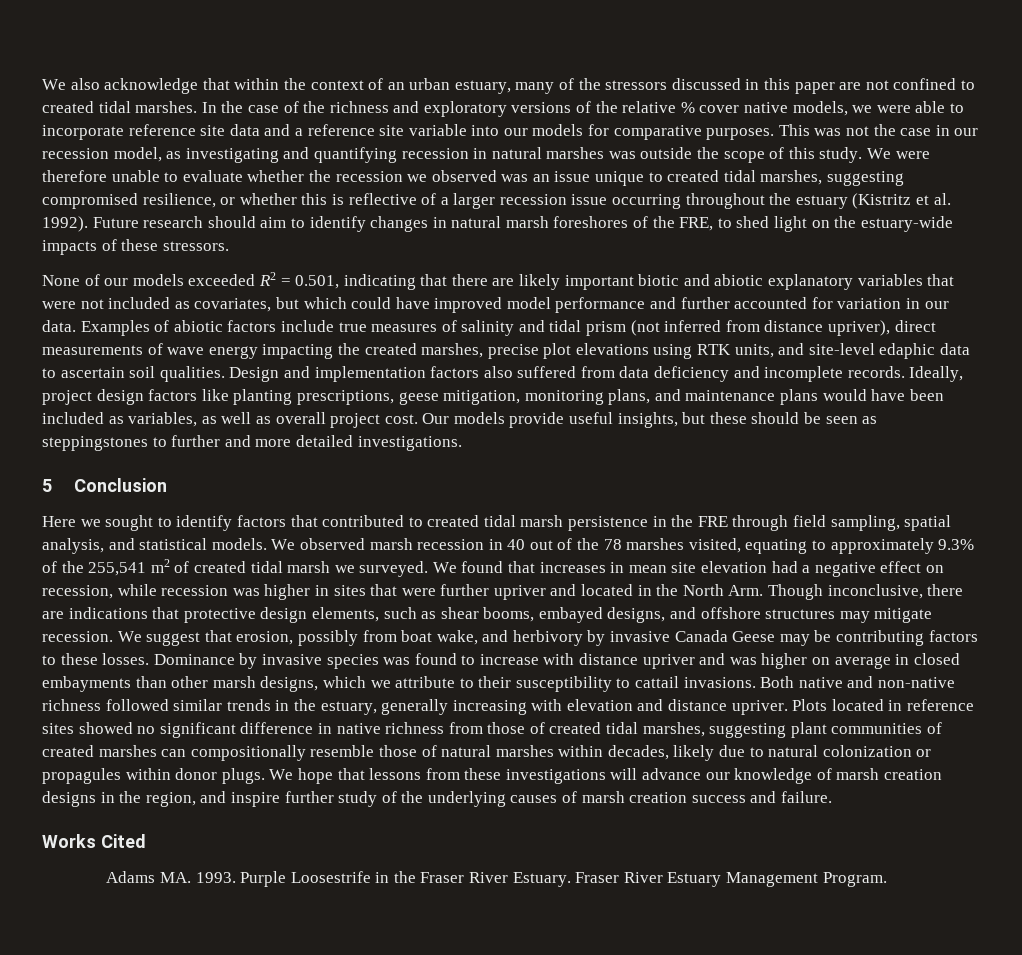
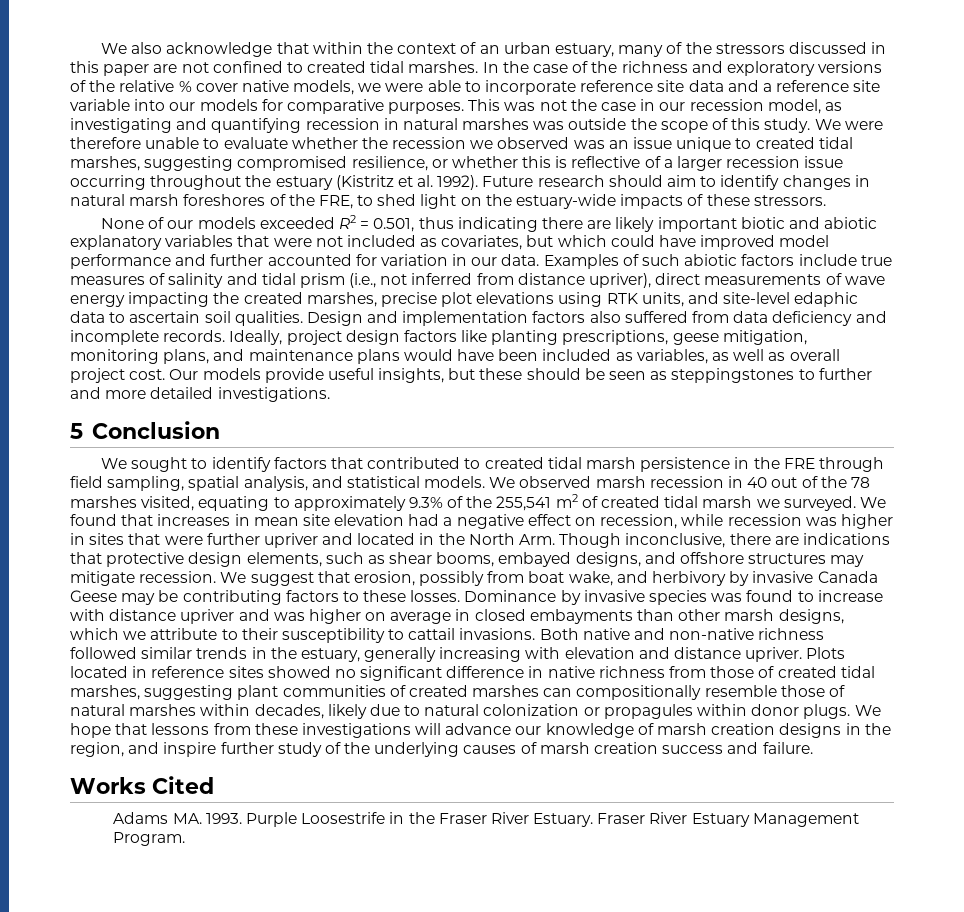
[343,274,448,290] indicating that -> [418,217,538,232] thus indicating
(170, 326) none -> [642,254,681,266] such
[630,320,660,336] (not -> [349,273,408,288] (i.e., not
[42,516,101,527] Here we -> [101,458,128,469] We

